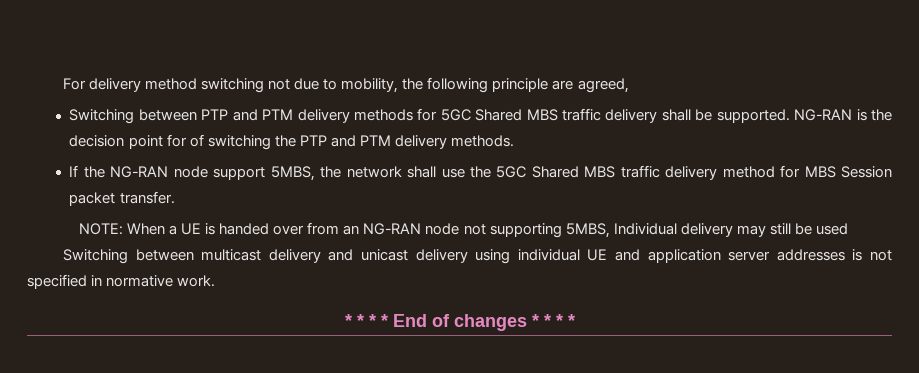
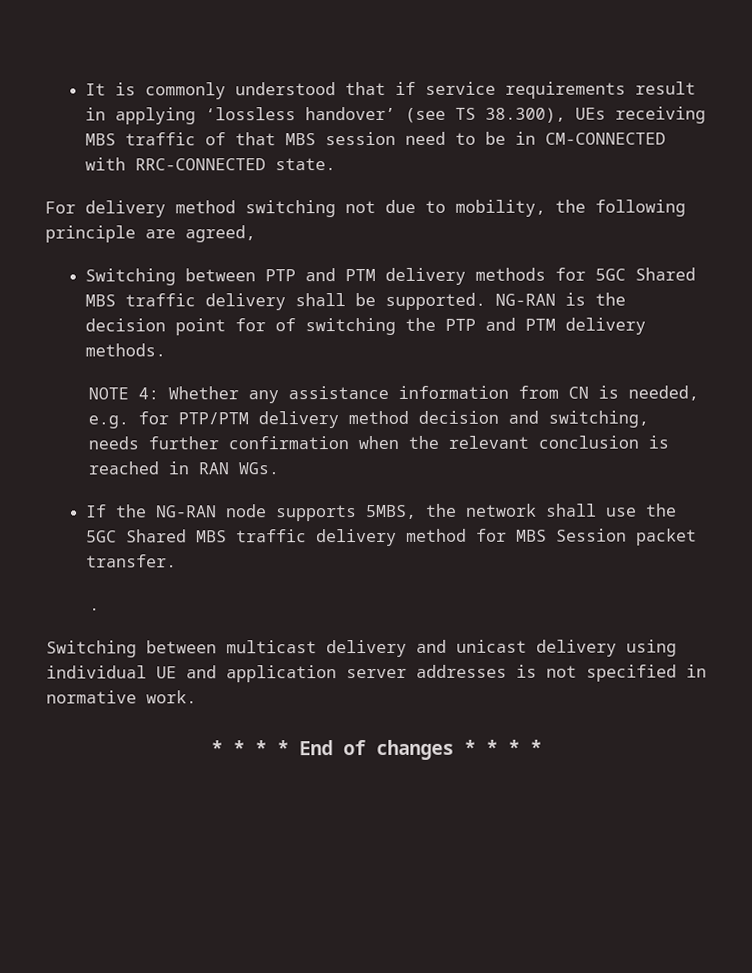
(62, 84) none -> [84,81,696,100] [84,106,706,125] [84,131,666,146] [84,157,336,171] It is commonly understood that if service requirements result in applying ‘lossless handover’ (see TS 38.300), UEs receiving MBS traffic of that MBS session need to be in CM-CONNECTED with RRC-CONNECTED state. //
(514, 141) none -> [87,385,699,404] [87,410,649,429] [87,435,669,450] [87,461,279,475] // NOTE 4: Whether any assistance information from CN is needed, e.g. for PTP/PTM delivery method decision and switching, needs further confirmation when the relevant conclusion is reached in RAN WGs.
[213,167,266,180] support -> [275,505,357,522] supports
[78,222,848,238] NOTE: When a UE is handed over from an NG-RAN node not supporting 5MBS, Individual delivery may still be used -> [88,607,100,611] .

